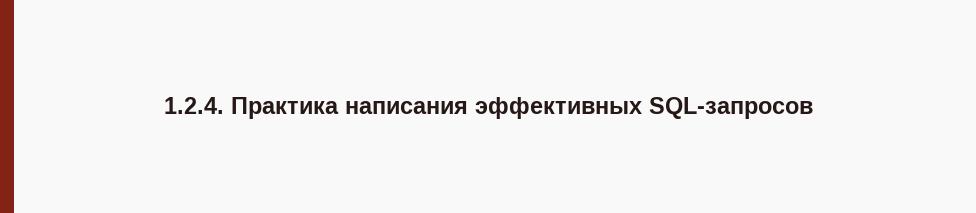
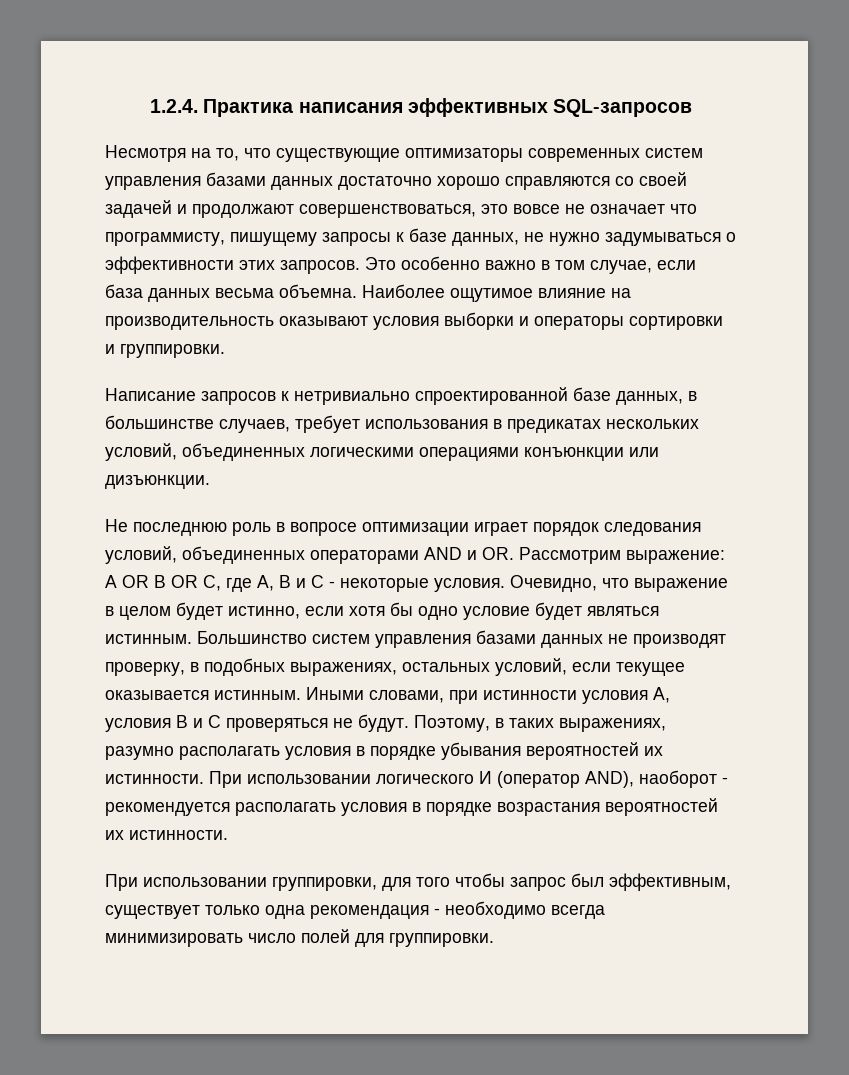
(813, 108) none -> [105,145,703,162] [105,172,687,190] [105,200,697,218] [105,228,736,246] [105,256,696,274] [105,284,631,302] [105,312,723,330] [105,344,225,358] [105,387,697,405] [105,415,699,433] [105,443,659,461] [105,475,210,489] [105,519,701,536] [105,546,725,564] [105,575,728,592] [105,602,659,620] [105,630,726,648] [105,658,685,676] [105,687,670,704] [105,714,666,732] [105,742,663,760] [105,770,728,788] [105,798,718,816] [105,830,228,840] [105,873,731,891] [105,901,605,919] [105,929,494,947] // Несмотря на то, что существующие оптимизаторы современных систем управления базами данных достаточно хорошо справляются со своей задачей и продолжают совершенствоваться, это вовсе не означает что программисту, пишущему запросы к базе данных, не нужно задумываться о эффективности этих запросов. Это особенно важно в том случае, если база данных весьма объемна. Наиболее ощутимое влияние на производительность оказывают условия выборки и операторы сортировки и группировки. // Написание запросов к нетривиально спроектированной базе данных, в большинстве случаев, требует использования в предикатах нескольких условий, объединенных логическими операциями конъюнкции или дизъюнкции. // Не последнюю роль в вопросе оптимизации играет порядок следования условий, объединенных операторами AND и OR. Рассмотрим выражение: A OR B OR C, где A, B и C - некоторые условия. Очевидно, что выражение в целом будет истинно, если хотя бы одно условие будет являться истинным. Большинство систем управления базами данных не производят проверку, в подобных выражениях, остальных условий, если текущее оказывается истинным. Иными словами, при истинности условия A, условия B и C проверяться не будут. Поэтому, в таких выражениях, разумно располагать условия в порядке убывания вероятностей их истинности. При использовании логического И (оператор AND), наоборот - рекомендуется располагать условия в порядке возрастания вероятностей их истинности. // При использовании группировки, для того чтобы запрос был эффективным, существует только одна рекомендация - необходимо всегда минимизировать число полей для группировки.

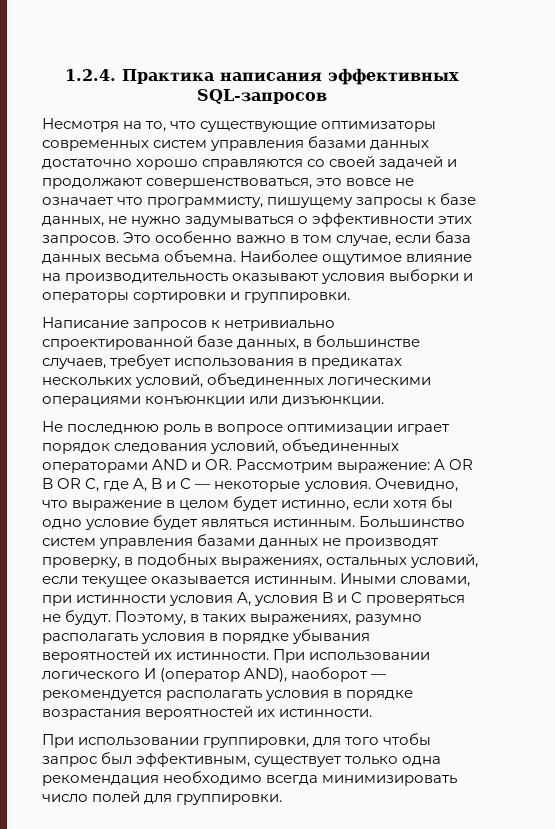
[329,581,335,588] - -> [195,484,211,489] —
[722,777,728,784] - -> [371,674,387,679] —
[434,908,440,915] - -> (159, 780) none

